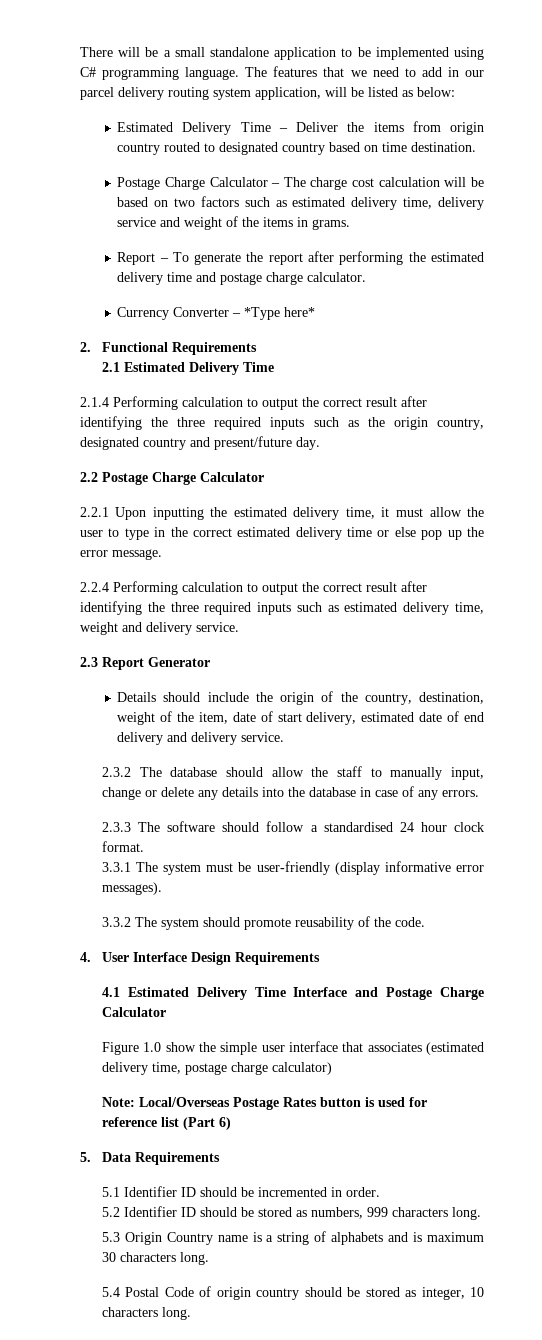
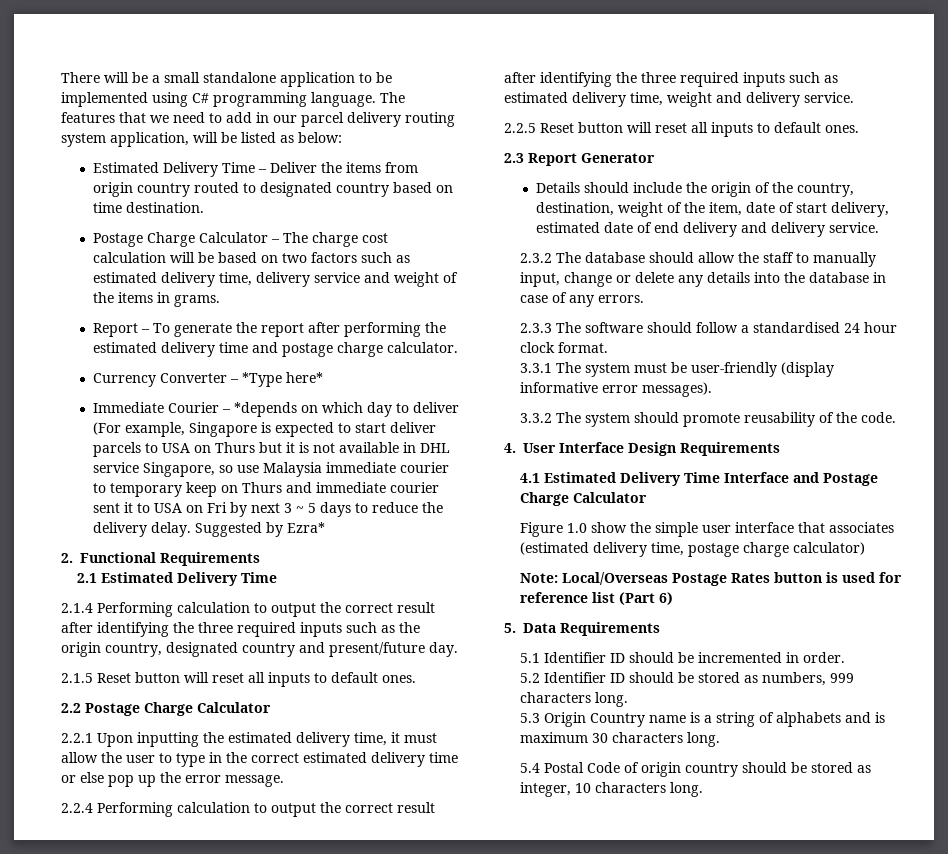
(316, 312) none -> [92,402,459,417] [92,422,436,437] [92,442,450,457] [92,462,449,477] [92,482,439,497] [92,502,443,517] [92,522,325,537] // Immediate Courier – *depends on which day to deliver (For example, Singapore is expected to start deliver parcels to USA on Thurs but it is not available in DHL service Singapore, so use Malaysia immediate courier to temporary keep on Thurs and immediate courier sent it to USA on Fri by next 3 ~ 5 days to reduce the delivery delay. Suggested by Ezra*
(320, 443) none -> [60,672,416,687] // 2.1.5 Reset button will reset all inputs to default ones.
(239, 627) none -> [503,122,859,137] // 2.2.5 Reset button will reset all inputs to default ones.

